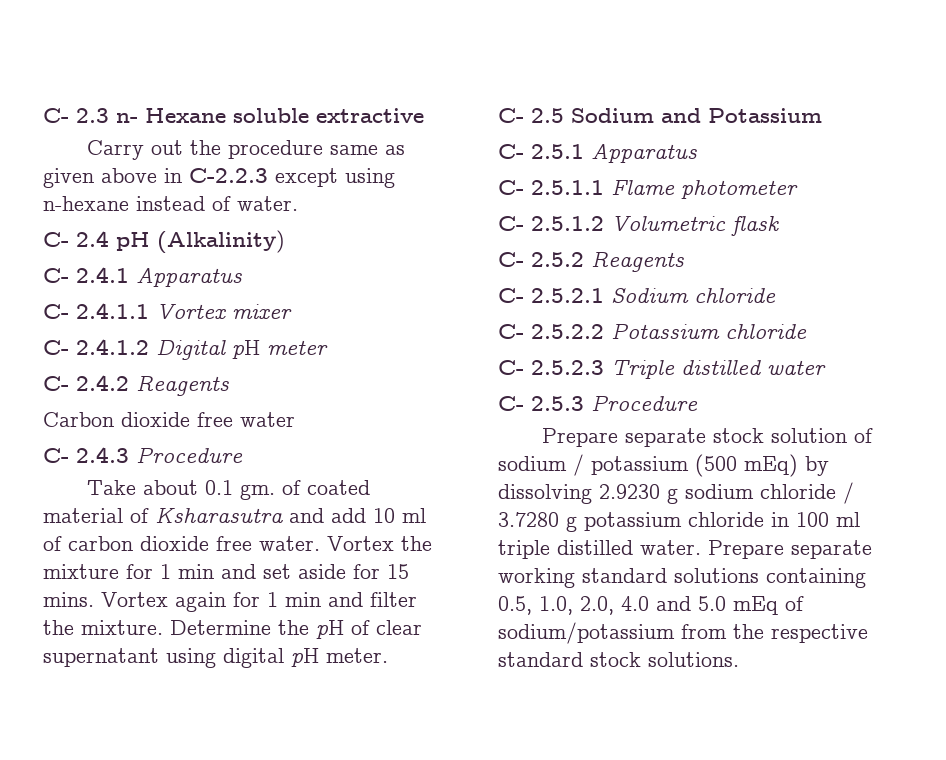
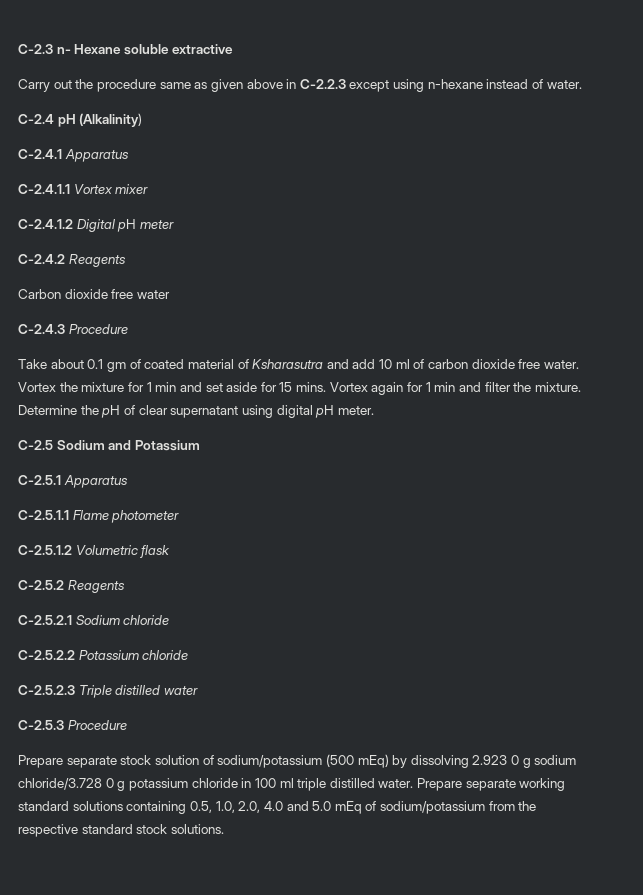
[43,108,109,123] C- 2.3 -> [18,44,53,54] C-2.3
[43,231,109,247] C- 2.4 -> [18,114,54,124] C-2.4
[43,267,242,287] [43,303,149,319] C- 2.4.1 Apparatus // C- 2.4.1.1 -> [18,149,129,162] [18,184,70,194] C-2.4.1 Apparatus // C-2.4.1.1
[43,339,149,355] C- 2.4.1.2 -> [18,219,73,229] C-2.4.1.2
[43,375,129,391] C- 2.4.2 -> [18,254,65,264] C-2.4.2
[43,447,129,463] C- 2.4.3 -> [18,324,65,334] C-2.4.3
[239,484,275,500] gm. -> [106,362,126,372] gm
[498,108,564,123] C- 2.5 -> [18,440,53,450] C-2.5
[498,144,697,163] [498,180,604,195] C- 2.5.1 Apparatus // C- 2.5.1.1 -> [18,475,128,488] [18,510,69,520] C-2.5.1 Apparatus // C-2.5.1.1
[498,216,604,231] C- 2.5.1.2 -> [18,545,72,555] C-2.5.1.2
[498,251,684,272] [498,288,604,303] C- 2.5.2 Reagents // C- 2.5.2.1 -> [18,580,125,593] [18,615,72,625] C-2.5.2 Reagents // C-2.5.2.1
[498,324,604,339] C- 2.5.2.2 -> [18,650,75,660] C-2.5.2.2
[498,360,604,375] C- 2.5.2.3 -> [18,685,75,695] C-2.5.2.3
[498,396,584,411] C- 2.5.3 -> [18,720,64,730] C-2.5.3
[498,454,689,476] sodium / potassium -> [217,755,323,768] sodium/potassium
[599,482,854,504] [498,512,559,527] 2.9230 g sodium chloride / 3.7280 -> [472,755,577,768] [18,778,114,790] 2.923 0 g sodium chloride/3.728 0

